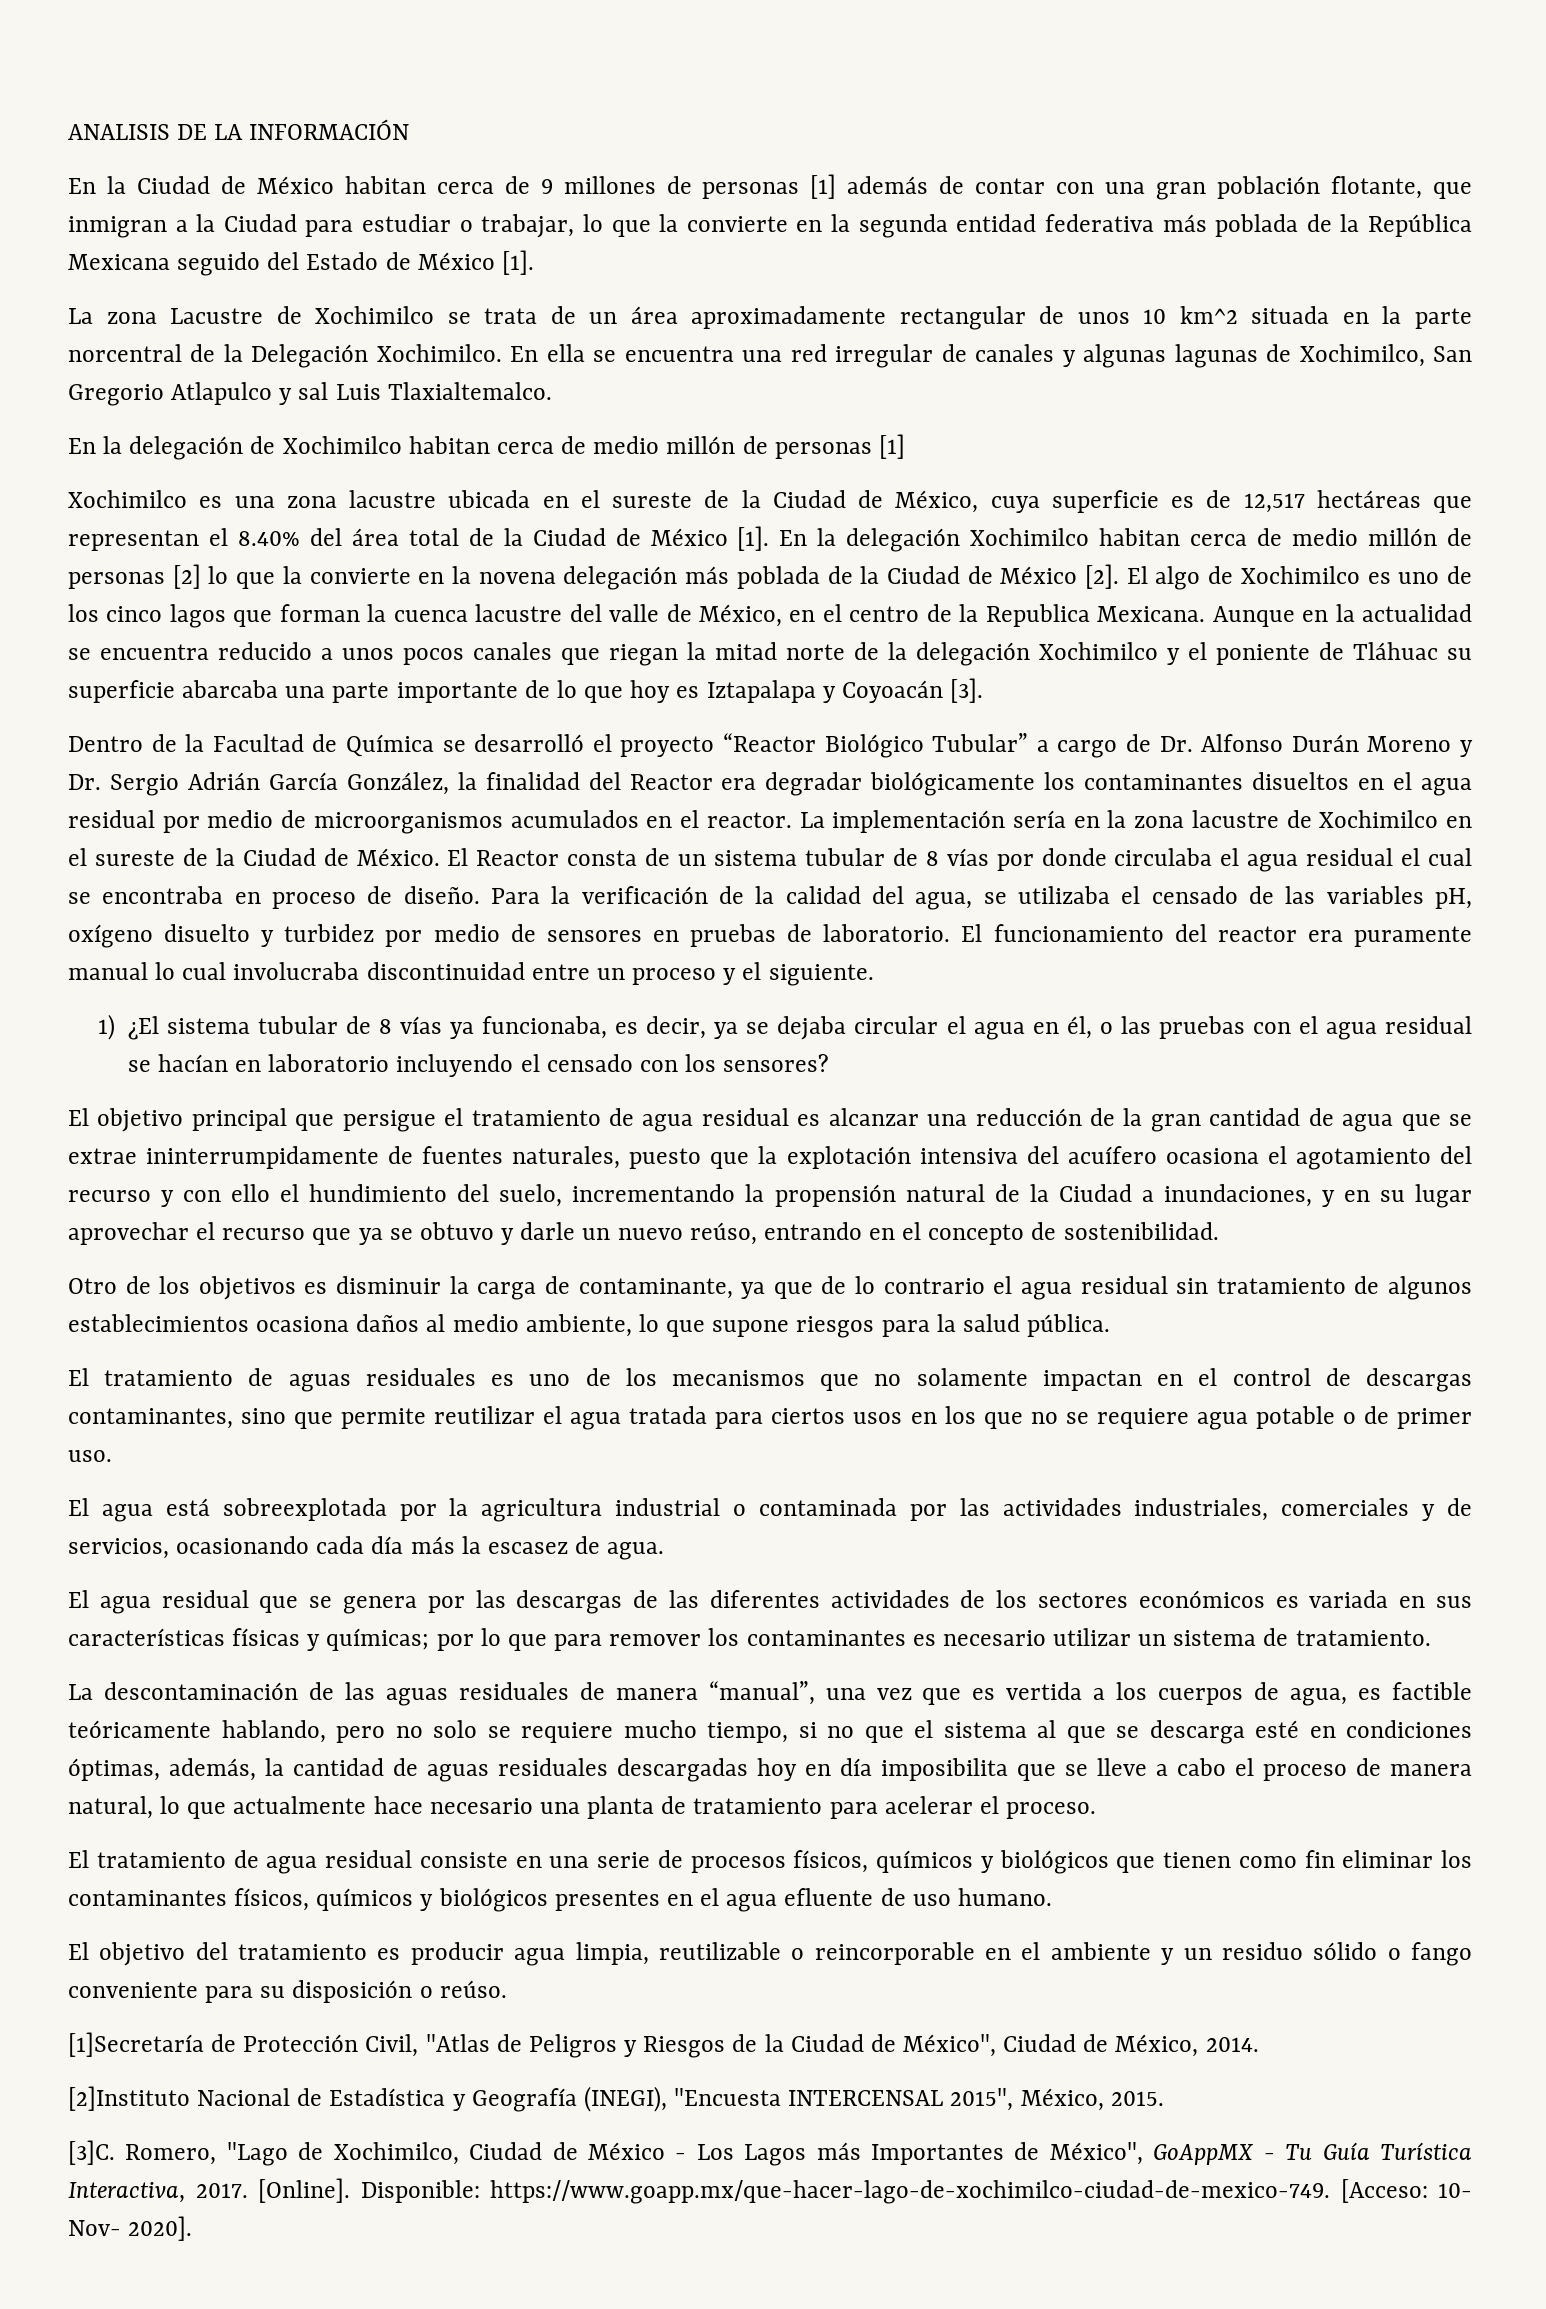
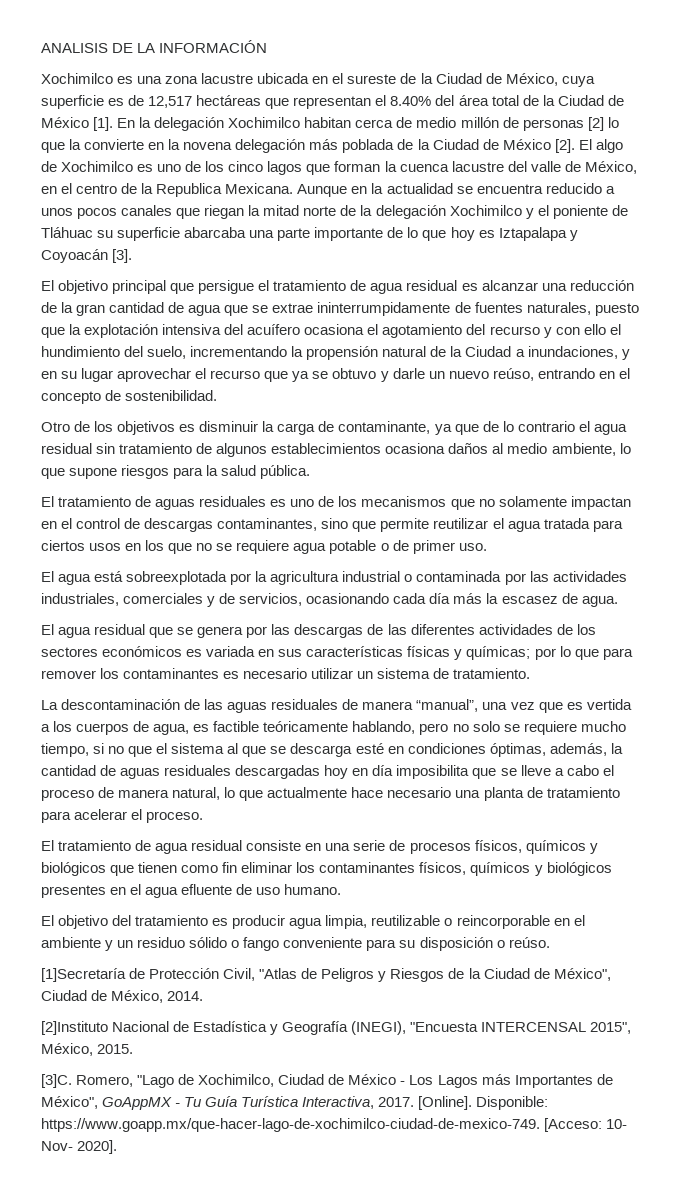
[68,174,1473,200] [68,214,1472,238] [68,250,534,276] [68,306,1473,330] [68,344,1472,368] [68,382,552,406] [68,434,905,460] // En la Ciudad de México habitan cerca de 9 millones de personas [1] además de contar con una gran población flotante, que inmigran a la Ciudad para estudiar o trabajar, lo que la convierte en la segunda entidad federativa más poblada de la República Mexicana seguido del Estado de México [1]. // La zona Lacustre de Xochimilco se trata de un área aproximadamente rectangular de unos 10 km^2 situada en la parte norcentral de la Delegación Xochimilco. En ella se encuentra una red irregular de canales y algunas lagunas de Xochimilco, San Gregorio Atlapulco y sal Luis Tlaxialtemalco. // En la delegación de Xochimilco habitan cerca de medio millón de personas [1] -> (268, 46) none
[68,733,1473,758] [68,772,1473,796] [68,810,1472,834] [68,848,1472,872] [68,886,1472,910] [68,924,1472,948] [68,962,874,986] [97,1014,1473,1040] [127,1054,830,1077] // Dentro de la Facultad de Química se desarrolló el proyecto “Reactor Biológico Tubular” a cargo de Dr. Alfonso Durán Moreno y Dr. Sergio Adrián García González, la finalidad del Reactor era degradar biológicamente los contaminantes disueltos en el agua residual por medio de microorganismos acumulados en el reactor. La implementación sería en la zona lacustre de Xochimilco en el sureste de la Ciudad de México. El Reactor consta de un sistema tubular de 8 vías por donde circulaba el agua residual el cual se encontraba en proceso de diseño. Para la verificación de la calidad del agua, se utilizaba el censado de las variables pH, oxígeno disuelto y turbidez por medio de sensores en pruebas de laboratorio. El funcionamiento del reactor era puramente manual lo cual involucraba discontinuidad entre un proceso y el siguiente. // 1) ¿El sistema tubular de 8 vías ya funcionaba, es decir, ya se dejaba circular el agua en él, o las pruebas con el agua residual se hacían en laboratorio incluyendo el censado con los sensores? -> (133, 256) none

